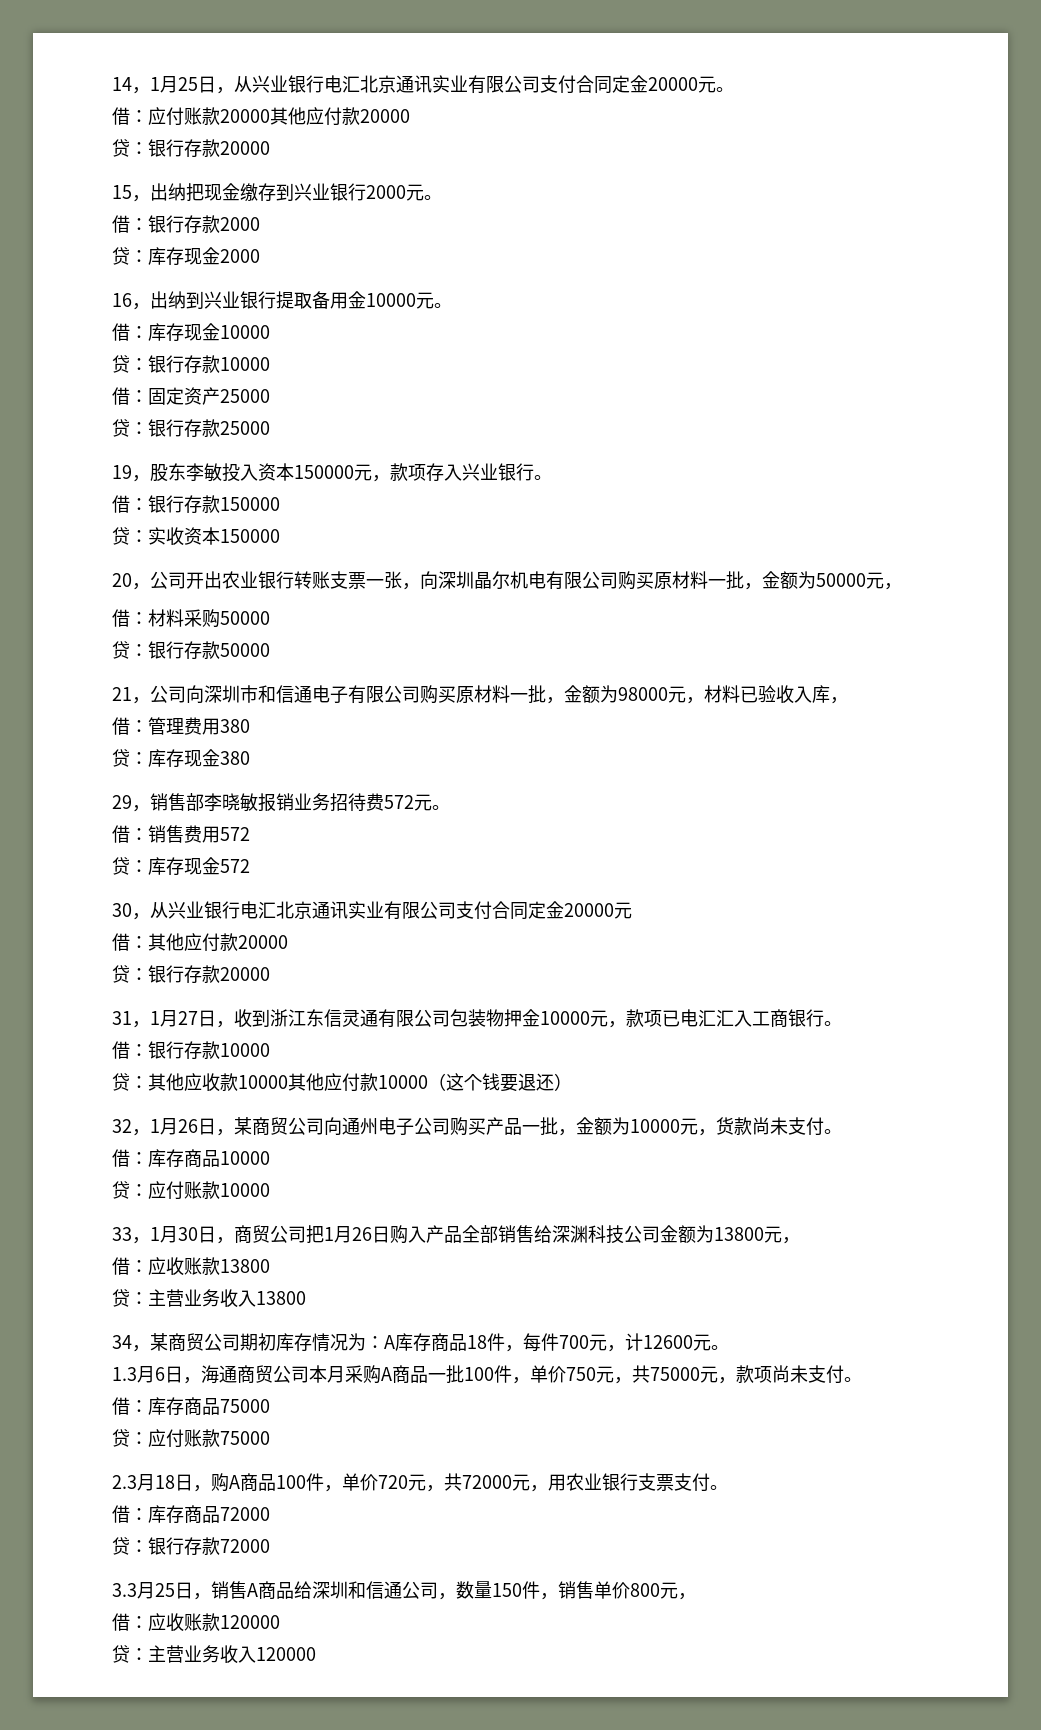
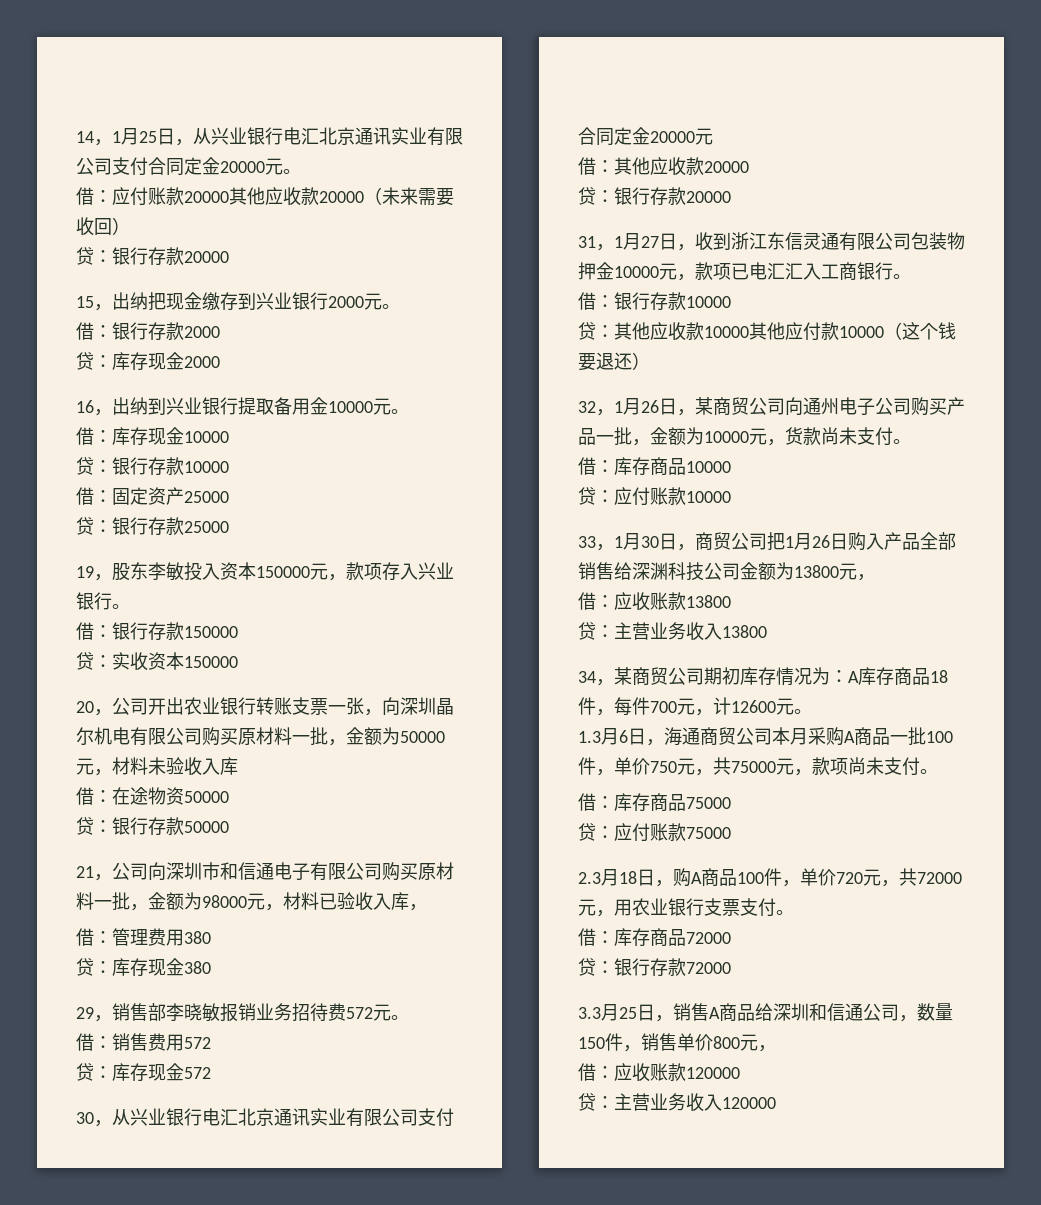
[324,107,410,126] 付款20000 -> [283,187,454,206] [76,217,130,236] 收款20000（未来需要收回）
[112,609,220,628] // 借：材料采购 -> [112,757,238,776] [76,787,184,805] 材料未验收入库 // 借：在途物资
[202,933,220,952] 付 -> [668,157,686,176] 收

